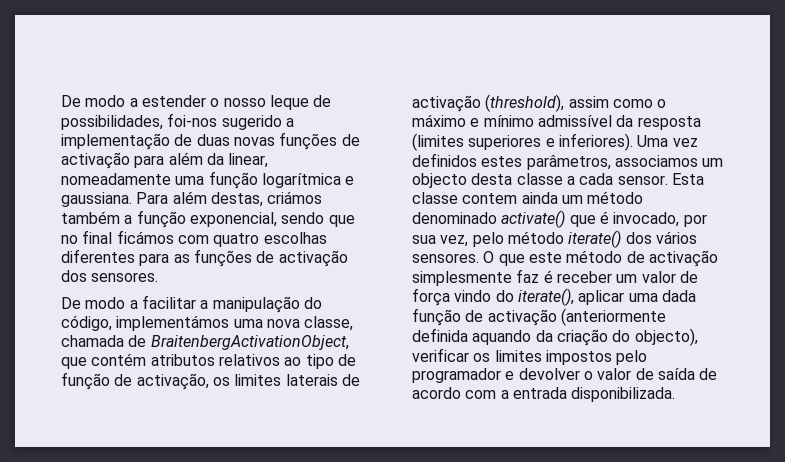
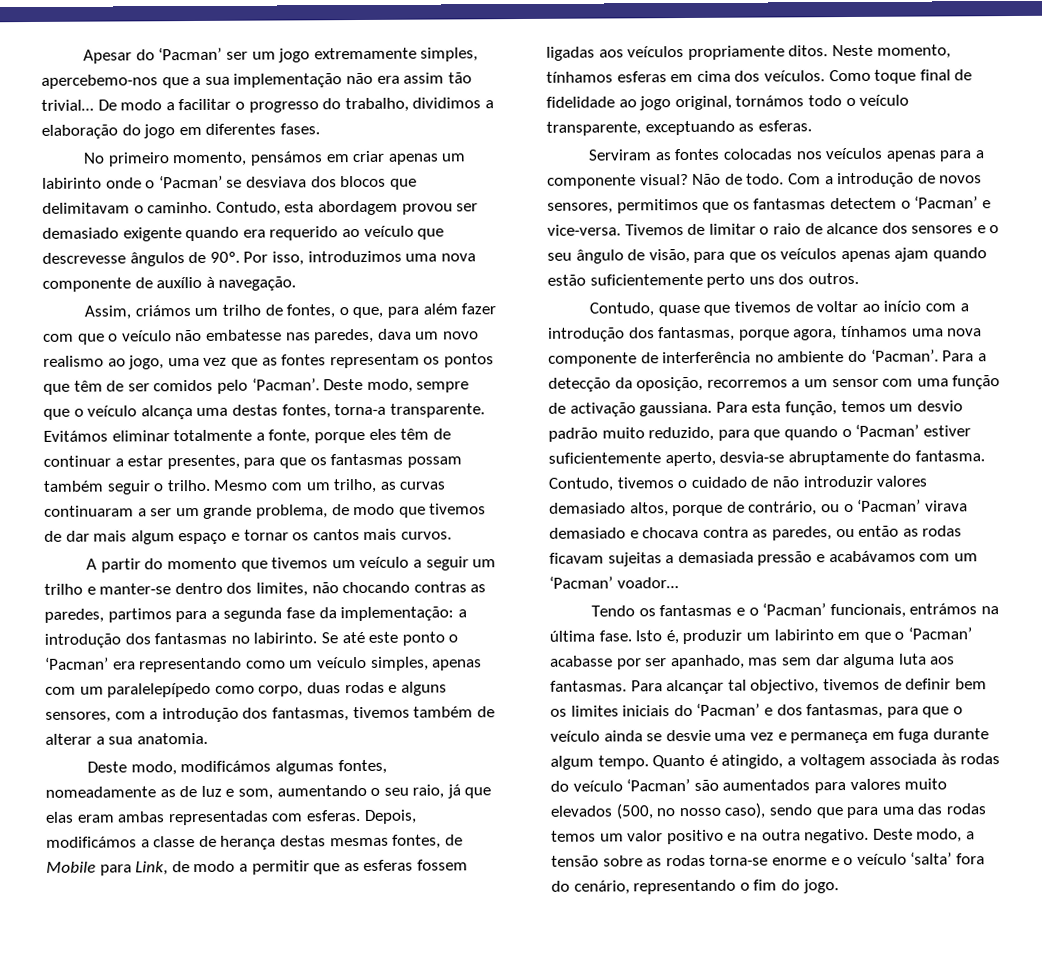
[61,95,332,110] [61,113,294,130] [61,132,360,150] [61,152,269,169] [61,171,355,189] [61,191,323,207] [61,210,355,228] [61,230,327,247] [61,249,348,267] [61,270,159,282] [61,295,322,313] [61,315,354,331] [61,335,349,350] [61,353,356,369] [61,372,360,390] [412,94,667,112] [412,114,701,130] [412,133,698,151] [412,153,724,170] [412,173,704,188] [412,191,644,204] [412,210,707,228] [412,230,697,248] [412,250,718,267] [412,269,698,286] [412,288,696,306] [412,308,666,326] [412,328,698,346] [412,348,648,365] [412,368,718,383] [412,387,676,402] De modo a estender o nosso leque de possibilidades, foi-nos sugerido a implementação de duas novas funções de activação para além da linear, nomeadamente uma função logarítmica e gaussiana. Para além destas, criámos também a função exponencial, sendo que no final ficámos com quatro escolhas diferentes para as funções de activação dos sensores. // De modo a facilitar a manipulação do código, implementámos uma nova classe, chamada de BraitenbergActivationObject, que contém atributos relativos ao tipo de função de activação, os limites laterais de activação (threshold), assim como o máximo e mínimo admissível da resposta (limites superiores e inferiores). Uma vez definidos estes parâmetros, associamos um objecto desta classe a cada sensor. Esta classe contem ainda um método denominado activate() que é invocado, por sua vez, pelo método iterate() dos vários sensores. O que este método de activação simplesmente faz é receber um valor de força vindo do iterate(), aplicar uma dada função de activação (anteriormente definida aquando da criação do objecto), verificar os limites impostos pelo programador e devolver o valor de saída de acordo com a entrada disponibilizada. -> [83,46,479,64] [41,72,472,89] [41,97,494,113] [41,123,320,139] [83,150,466,167] [42,174,417,190] [42,200,479,216] [42,225,445,242] [42,250,476,267] [42,276,297,292] [84,303,497,320] [43,328,479,345] [43,353,494,370] [43,377,470,395] [43,403,485,420] [43,428,451,444] [43,453,462,470] [43,478,446,495] [44,503,487,519] [44,528,452,545] [86,556,497,573] [44,581,487,597] [44,606,467,623] [44,631,459,648] [45,656,483,673] [45,681,447,698] [45,706,495,723] [45,732,208,745] [87,759,387,776] [45,784,492,800] [45,809,417,826] [46,834,463,850] [46,859,468,876] [546,44,951,61] [546,69,973,84] [546,94,910,111] [546,120,812,136] [588,147,984,162] [547,172,983,189] [547,195,991,214] [547,222,1000,236] [547,247,987,264] [547,272,859,288] [589,300,969,317] [548,325,983,342] [548,348,987,367] [548,375,1001,392] [548,400,963,417] [548,423,971,442] [548,450,985,467] [548,475,928,492] [549,498,968,517] [549,525,963,541] [549,550,978,567] [549,575,679,589] [591,602,999,619] [549,626,972,645] [550,653,956,670] [550,678,987,695] [550,702,963,719] [550,728,989,744] [550,753,1001,770] [550,777,948,794] [550,802,986,820] [551,828,975,845] [551,851,985,867] [551,879,839,895] Apesar do ‘Pacman’ ser um jogo extremamente simples, apercebemo-nos que a sua implementação não era assim tão trivial… De modo a facilitar o progresso do trabalho, dividimos a elaboração do jogo em diferentes fases. // No primeiro momento, pensámos em criar apenas um labirinto onde o ‘Pacman’ se desviava dos blocos que delimitavam o caminho. Contudo, esta abordagem provou ser demasiado exigente quando era requerido ao veículo que descrevesse ângulos de 90º. Por isso, introduzimos uma nova componente de auxílio à navegação. // Assim, criámos um trilho de fontes, o que, para além fazer com que o veículo não embatesse nas paredes, dava um novo realismo ao jogo, uma vez que as fontes representam os pontos que têm de ser comidos pelo ‘Pacman’. Deste modo, sempre que o veículo alcança uma destas fontes, torna-a transparente. Evitámos eliminar totalmente a fonte, porque eles têm de continuar a estar presentes, para que os fantasmas possam também seguir o trilho. Mesmo com um trilho, as curvas continuaram a ser um grande problema, de modo que tivemos de dar mais algum espaço e tornar os cantos mais curvos. // A partir do momento que tivemos um veículo a seguir um trilho e manter-se dentro dos limites, não chocando contras as paredes, partimos para a segunda fase da implementação: a introdução dos fantasmas no labirinto. Se até este ponto o ‘Pacman’ era representando como um veículo simples, apenas com um paralelepípedo como corpo, duas rodas e alguns sensores, com a introdução dos fantasmas, tivemos também de alterar a sua anatomia. // Deste modo, modificámos algumas fontes, nomeadamente as de luz e som, aumentando o seu raio, já que elas eram ambas representadas com esferas. Depois, modificámos a classe de herança destas mesmas fontes, de Mobile para Link, de modo a permitir que as esferas fossem ligadas aos veículos propriamente ditos. Neste momento, tínhamos esferas em cima dos veículos. Como toque final de fidelidade ao jogo original, tornámos todo o veículo transparente, exceptuando as esferas. // Serviram as fontes colocadas nos veículos apenas para a componente visual? Não de todo. Com a introdução de novos sensores, permitimos que os fantasmas detectem o ‘Pacman’ e vice-versa. Tivemos de limitar o raio de alcance dos sensores e o seu ângulo de visão, para que os veículos apenas ajam quando estão suficientemente perto uns dos outros. // Contudo, quase que tivemos de voltar ao início com a introdução dos fantasmas, porque agora, tínhamos uma nova componente de interferência no ambiente do ‘Pacman’. Para a detecção da oposição, recorremos a um sensor com uma função de activação gaussiana. Para esta função, temos um desvio padrão muito reduzido, para que quando o ‘Pacman’ estiver suficientemente aperto, desvia-se abruptamente do fantasma. Contudo, tivemos o cuidado de não introduzir valores demasiado altos, porque de contrário, ou o ‘Pacman’ virava demasiado e chocava contra as paredes, ou então as rodas ficavam sujeitas a demasiada pressão e acabávamos com um ‘Pacman’ voador… // Tendo os fantasmas e o ‘Pacman’ funcionais, entrámos na última fase. Isto é, produzir um labirinto em que o ‘Pacman’ acabasse por ser apanhado, mas sem dar alguma luta aos fantasmas. Para alcançar tal objectivo, tivemos de definir bem os limites iniciais do ‘Pacman’ e dos fantasmas, para que o veículo ainda se desvie uma vez e permaneça em fuga durante algum tempo. Quanto é atingido, a voltagem associada às rodas do veículo ‘Pacman’ são aumentados para valores muito elevados (500, no nosso caso), sendo que para uma das rodas temos um valor positivo e na outra negativo. Deste modo, a tensão sobre as rodas torna-se enorme e o veículo ‘salta’ fora do cenário, representando o fim do jogo.

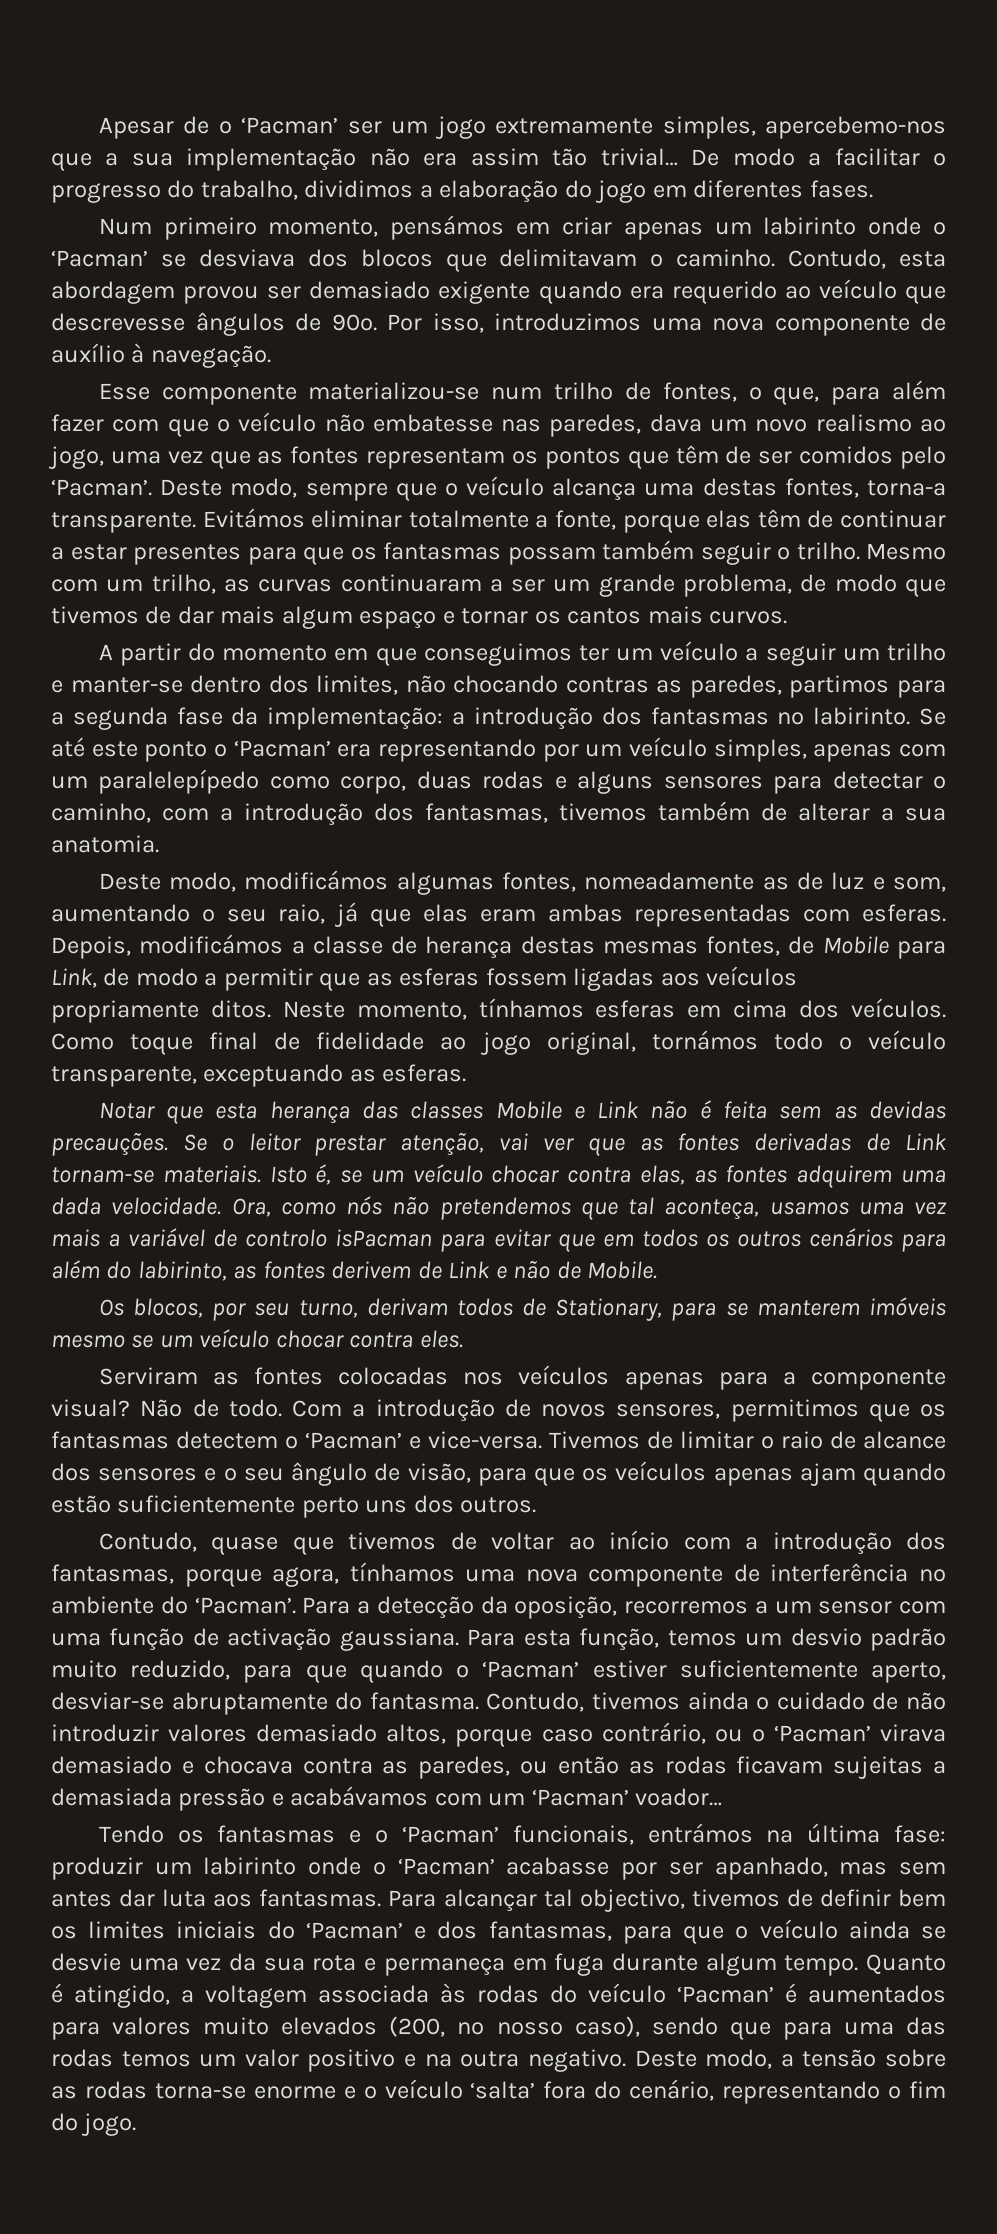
[135,49,155,61] do -> [183,116,232,134] de o
[83,152,106,164] No -> [98,218,152,235] Num
[84,305,219,320] Assim, criámos um -> [98,382,543,405] Esse componente materializou-se num
[368,428,397,440] eles -> [706,510,752,528] elas
[166,454,240,470] presentes, -> [133,544,241,565] presentes
[240,557,329,572] que tivemos -> [334,643,609,666] em que conseguimos ter
[245,660,286,669] como -> [542,744,579,762] por
[45,711,111,723] sensores, -> [663,771,947,794] [51,803,151,823] sensores para detectar o caminho,
(812, 126) none -> [98,1100,946,1124] [51,1132,947,1156] [51,1164,946,1188] [51,1196,947,1220] [51,1228,946,1252] [51,1260,658,1281] [98,1297,947,1321] [51,1329,463,1348] // Notar que esta herança das classes Mobile e Link não é feita sem as devidas precauções. Se o leitor prestar atenção, vai ver que as fontes derivadas de Link tornam-se materiais. Isto é, se um veículo chocar contra elas, as fontes adquirem uma dada velocidade. Ora, como nós não pretendemos que tal aconteça, usamos uma vez mais a variável de controlo isPacman para evitar que em todos os outros cenários para além do labirinto, as fontes derivem de Link e não de Mobile. // Os blocos, por seu turno, derivam todos de Stationary, para se manterem imóveis mesmo se um veículo chocar contra eles.
[719,451,785,463] desvia-se -> [51,1692,164,1710] desviar-se
(674, 483) none -> [687,1692,749,1710] ainda
[726,501,745,513] de -> [541,1729,593,1742] caso
[598,630,679,645] fase. Isto é, -> [893,1825,946,1843] fase:
[837,631,891,643] em que -> [308,1857,362,1875] onde
[815,653,896,669] dar alguma -> [51,1889,156,1907] antes dar
(774, 736) none -> [229,1953,357,1971] da sua rota
[693,779,719,791] são -> [785,1983,797,2003] é
[615,803,654,820] (500, -> [389,2016,446,2037] (200,

